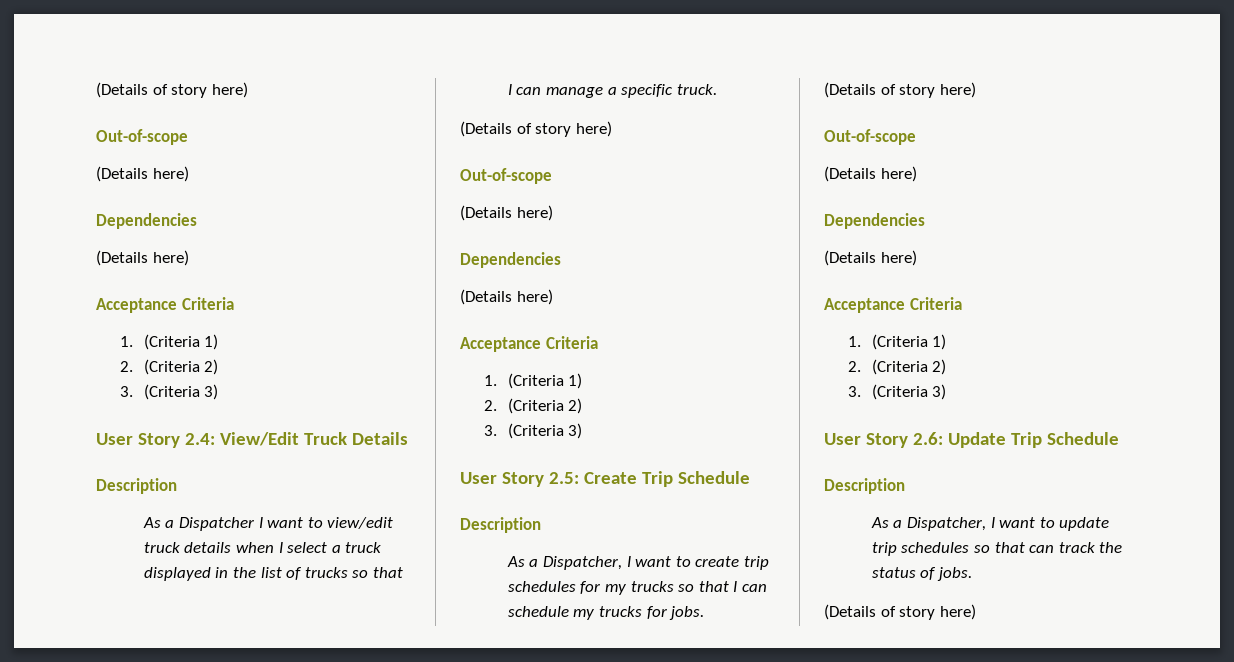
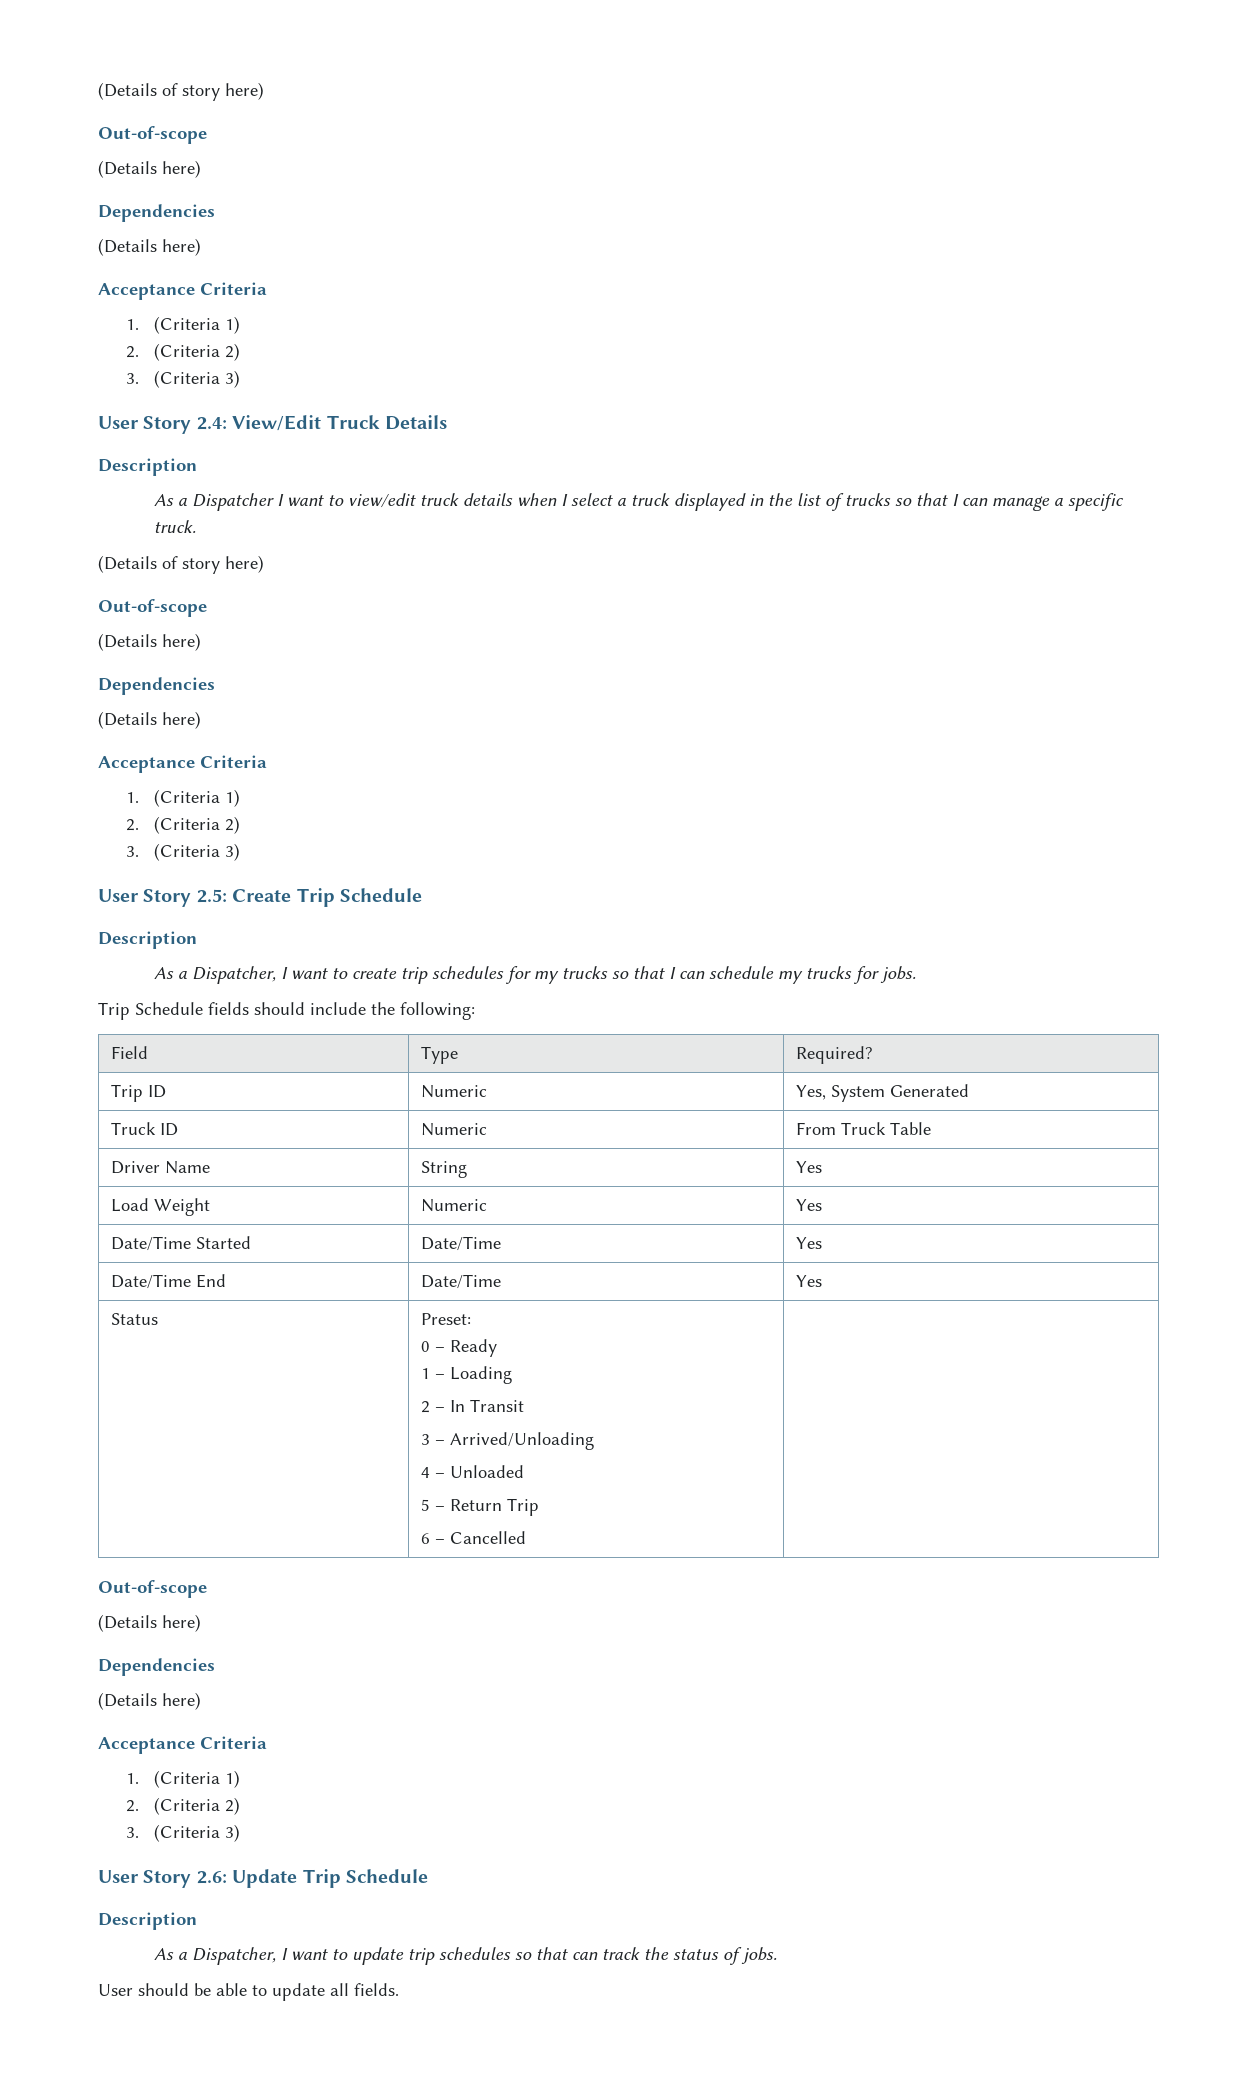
[824,82,976,98] (Details of story here) -> [98,1002,475,1020] [110,1046,148,1059] [420,1046,458,1064] [795,1046,873,1064] [110,1084,166,1102] [420,1085,487,1098] [795,1084,969,1102] [110,1122,178,1136] [420,1123,487,1136] [795,1122,931,1135] [110,1161,210,1174] [420,1161,467,1178] [795,1161,822,1173] [110,1198,210,1216] [420,1199,487,1212] [795,1199,822,1211] [110,1236,251,1251] [420,1236,501,1251] [795,1237,822,1249] [110,1274,226,1289] [420,1274,501,1289] [795,1275,822,1287] [110,1313,158,1325] [420,1313,471,1325] [420,1339,497,1357] [420,1366,512,1384] [420,1399,524,1413] [420,1432,594,1450] [420,1465,524,1478] [420,1498,539,1516] [420,1531,526,1544] Trip Schedule fields should include the following: // Field | Type | Required? // Trip ID | Numeric | Yes, System Generated // Truck ID | Numeric | From Truck Table // Driver Name | String | Yes // Load Weight | Numeric | Yes // Date/Time Started | Date/Time | Yes // Date/Time End | Date/Time | Yes // Status | Preset: // 0 – Ready // 1 – Loading // 2 – In Transit // 3 – Arrived/Unloading // 4 – Unloaded // 5 – Return Trip // 6 – Cancelled |
[824,604,976,620] (Details of story here) -> [98,1983,399,2001] User should be able to update all fields.

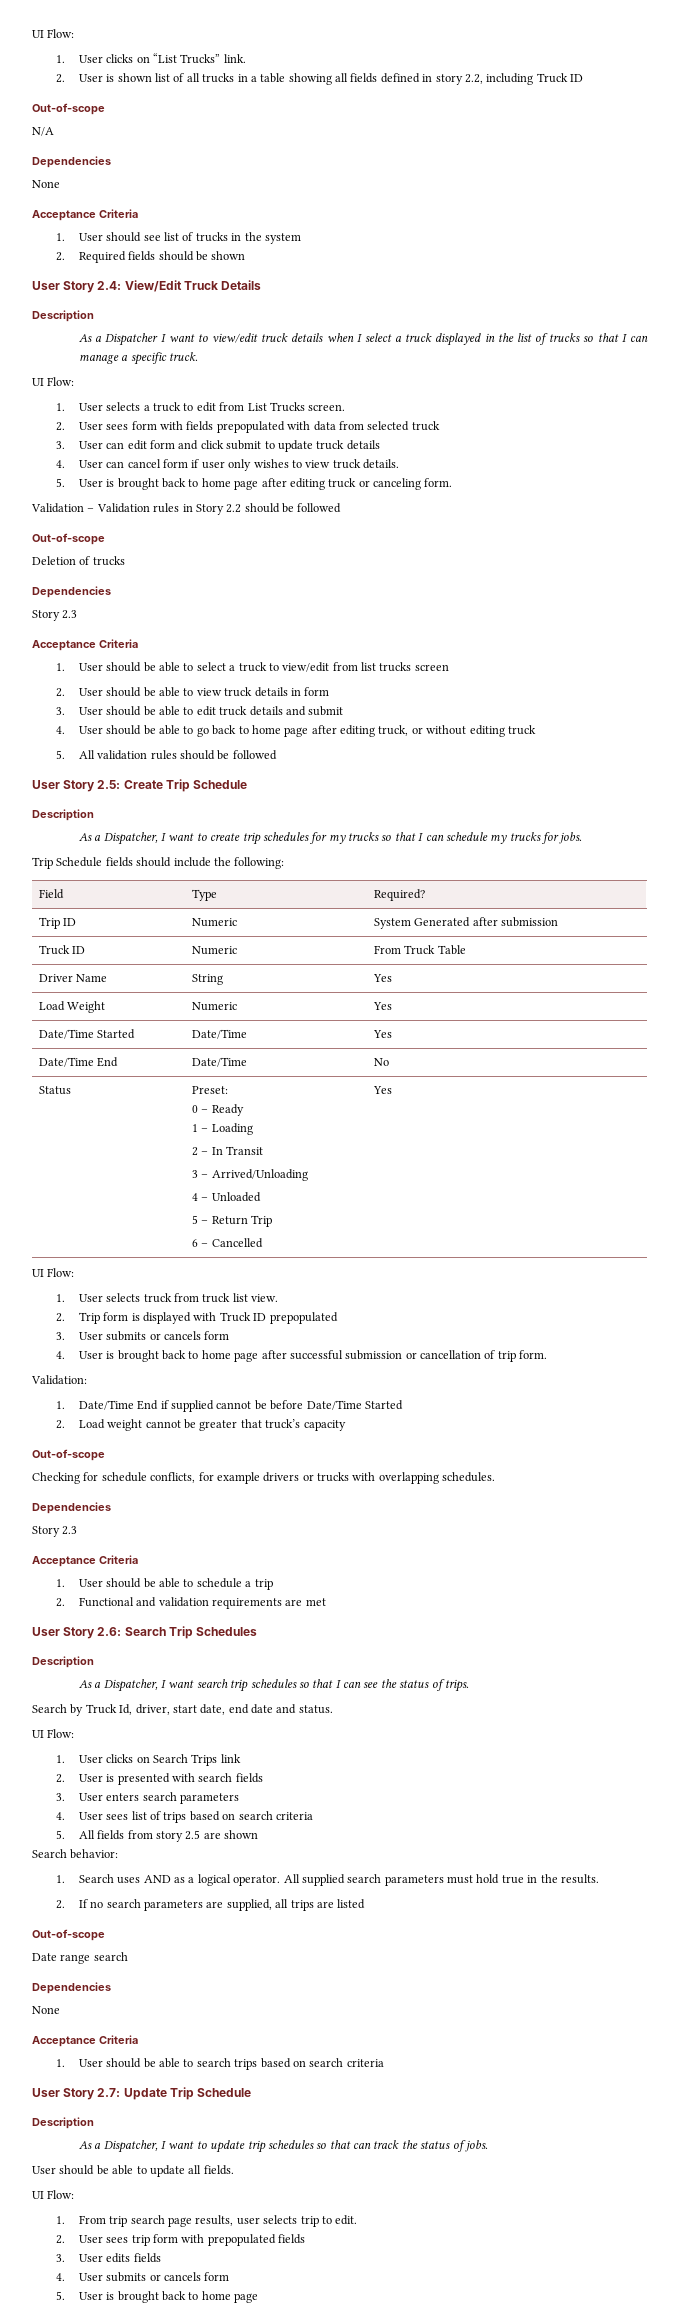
[98,82,264,101] [98,126,207,144] [98,160,201,178] [98,204,215,222] [98,238,201,256] [98,282,267,300] [125,316,240,334] [125,343,240,361] [125,370,240,388] (Details of story here) // Out-of-scope // (Details here) // Dependencies // (Details here) // Acceptance Criteria // 1. (Criteria 1) // 2. (Criteria 2) // 3. (Criteria 3) -> [32,29,75,38] [55,53,246,64] [55,73,584,85] [32,103,105,115] [32,127,54,136] [32,156,111,168] [32,180,60,188] [32,209,138,221] [55,232,301,244] [55,251,246,263] UI Flow: // 1. User clicks on “List Trucks” link. // 2. User is shown list of all trucks in a table showing all fields defined in story 2.2, including Truck ID // Out-of-scope // N/A // Dependencies // None // Acceptance Criteria // 1. User should see list of trucks in the system // 2. Required fields should be shown
[98,555,264,574] [98,599,207,617] [98,633,201,651] [98,677,215,695] [98,711,201,729] [98,755,267,773] [125,789,240,807] [125,816,240,834] [125,843,240,861] (Details of story here) // Out-of-scope // (Details here) // Dependencies // (Details here) // Acceptance Criteria // 1. (Criteria 1) // 2. (Criteria 2) // 3. (Criteria 3) -> [32,377,75,386] [55,402,346,412] [55,421,440,433] [55,440,380,452] [55,459,400,471] [55,478,453,490] [31,503,342,515] [32,533,105,545] [32,556,125,566] [32,586,111,598] [32,610,78,621] [32,639,138,651] [55,662,449,672] [55,687,330,697] [55,706,344,716] [55,725,536,737] [55,750,277,760] UI Flow: // 1. User selects a truck to edit from List Trucks screen. // 2. User sees form with fields prepopulated with data from selected truck // 3. User can edit form and click submit to update truck details // 4. User can cancel form if user only wishes to view truck details. // 5. User is brought back to home page after editing truck or canceling form. // Validation – Validation rules in Story 2.2 should be followed // Out-of-scope // Deletion of trucks // Dependencies // Story 2.3 // Acceptance Criteria // 1. User should be able to select a truck to view/edit from list trucks screen // 2. User should be able to view truck details in form // 3. User should be able to edit truck details and submit // 4. User should be able to go back to home page after editing truck, or without editing truck // 5. All validation rules should be followed
[795,1085,826,1100] Yes, -> (237, 922) none
(969, 1090) none -> [472,917,559,927] after submission
[795,1275,822,1287] Yes -> [373,1058,389,1066] No
[98,1580,207,1598] [98,1614,201,1632] [98,1658,215,1676] [98,1692,201,1710] [98,1736,267,1754] [125,1770,240,1788] [125,1797,240,1815] [125,1824,240,1842] [98,1870,227,1888] // Out-of-scope // (Details here) // Dependencies // (Details here) // Acceptance Criteria // 1. (Criteria 1) // 2. (Criteria 2) // 3. (Criteria 3) // User Story 2.6: -> [372,1086,392,1094] [32,1268,75,1277] [55,1293,279,1303] [55,1312,338,1324] [55,1331,230,1341] [55,1350,548,1362] [31,1375,87,1385] [55,1400,403,1412] [55,1419,346,1431] [32,1449,105,1461] [32,1472,496,1484] [32,1502,111,1514] [32,1526,78,1537] [32,1555,138,1567] [55,1578,273,1590] [55,1597,326,1609] [32,1626,258,1639] [32,1656,94,1668] [78,1679,469,1692] [32,1704,333,1716] [32,1729,75,1738] [55,1754,241,1766] [55,1773,263,1785] [55,1792,240,1804] [55,1811,313,1823] [55,1830,259,1842] [32,1849,119,1859] [55,1874,599,1886] [55,1899,366,1911] [32,1929,105,1941] [32,1952,128,1964] [32,1982,111,1994] [32,2006,60,2014] [32,2035,138,2047] [55,2058,384,2070] [32,2088,121,2100] Yes // UI Flow: // 1. User selects truck from truck list view. // 2. Trip form is displayed with Truck ID prepopulated // 3. User submits or cancels form // 4. User is brought back to home page after successful submission or cancellation of trip form. // Validation: // 1. Date/Time End if supplied cannot be before Date/Time Started // 2. Load weight cannot be greater that truck’s capacity // Out-of-scope // Checking for schedule conflicts, for example drivers or trucks with overlapping schedules. // Dependencies // Story 2.3 // Acceptance Criteria // 1. User should be able to schedule a trip // 2. Functional and validation requirements are met // User Story 2.6: Search Trip Schedules // Description // As a Dispatcher, I want search trip schedules so that I can see the status of trips. // Search by Truck Id, driver, start date, end date and status. // UI Flow: // 1. User clicks on Search Trips link // 2. User is presented with search fields // 3. User enters search parameters // 4. User sees list of trips based on search criteria // 5. All fields from story 2.5 are shown // Search behavior: // 1. Search uses AND as a logical operator. All supplied search parameters must hold true in the results. // 2. If no search parameters are supplied, all trips are listed // Out-of-scope // Date range search // Dependencies // None // Acceptance Criteria // 1. User should be able to search trips based on search criteria // User Story 2.7:
(399, 1989) none -> [32,2190,75,2199] [55,2215,358,2227] [55,2234,306,2246] [55,2253,161,2263] [55,2272,230,2282] [55,2291,259,2303] // UI Flow: // 1. From trip search page results, user selects trip to edit. // 2. User sees trip form with prepopulated fields // 3. User edits fields // 4. User submits or cancels form // 5. User is brought back to home page

